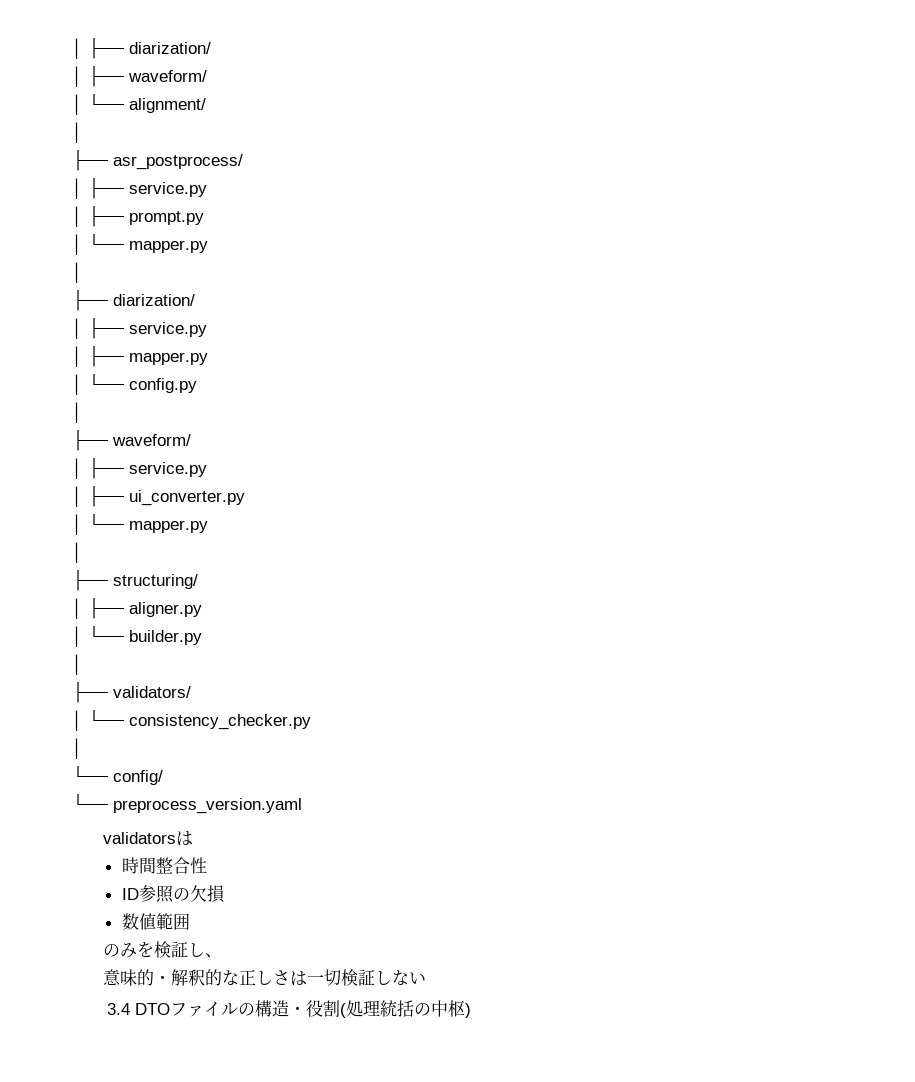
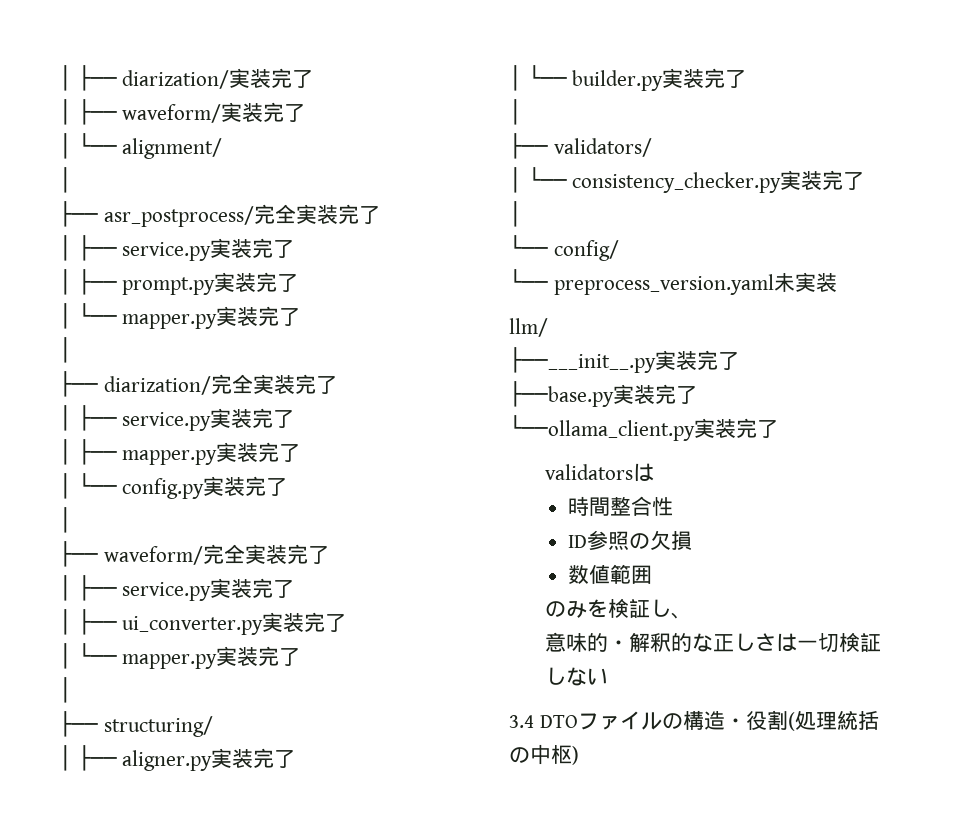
(211, 48) none -> [229,68,314,88] 実装完了
(207, 76) none -> [221,102,306,122] 実装完了
[72,178,207,199] // │ ├── service.py -> [253,204,380,224] [59,235,295,261] 完全実装完了 // │ ├── service.py実装完了
[72,234,208,255] // │ └── mapper.py -> [214,272,299,292] [59,303,301,329] 実装完了 // │ └── mapper.py実装完了
[72,318,207,339] // │ ├── service.py -> [210,374,337,394] [59,405,295,431] 完全実装完了 // │ ├── service.py実装完了
(208, 358) none -> [216,442,301,462] 実装完了
(197, 385) none -> [203,476,288,496] 実装完了
[72,458,207,479] // │ ├── service.py -> [202,544,329,564] [59,575,295,601] 完全実装完了 // │ ├── service.py実装完了
[72,514,208,535] // │ └── mapper.py -> [262,612,347,632] [59,643,301,669] 実装完了 // │ └── mapper.py実装完了
(202, 609) none -> [211,748,296,768] 実装完了
(202, 637) none -> [662,68,747,88] 実装完了
(311, 722) none -> [780,170,865,190] 実装完了
(302, 806) none -> [773,272,837,292] [509,318,548,337] [509,347,739,373] [509,381,697,407] [509,415,778,441] 未実装 // llm/ // ├──___init__.py実装完了 // ├──base.py実装完了 // └──ollama_client.py実装完了

